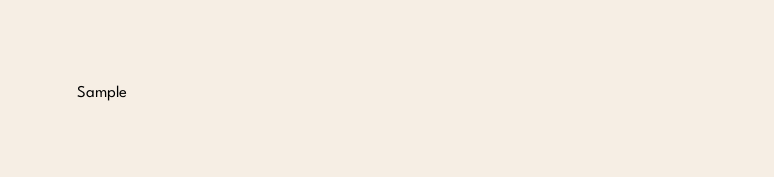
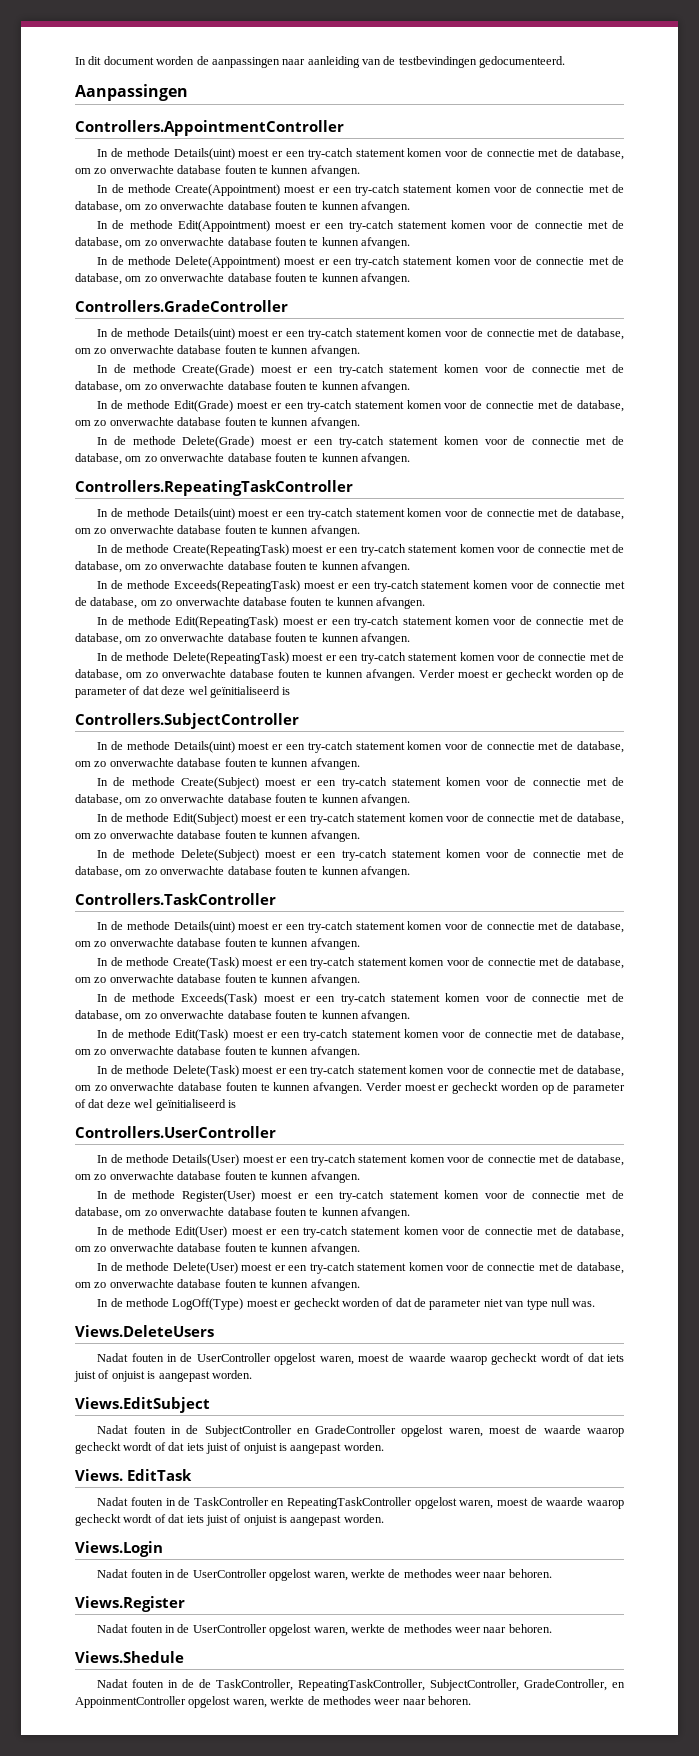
[77,85,127,101] Sample -> [75,56,566,68] [75,84,188,101] [75,120,344,136] [97,148,624,160] [75,165,360,177] [97,184,624,196] [75,201,410,213] [97,220,624,232] [75,237,410,249] [97,256,624,268] [75,273,410,285] [75,300,288,312] [97,328,624,340] [75,345,360,357] [97,364,624,376] [75,381,410,393] [97,400,624,412] [75,417,360,429] [97,436,624,448] [75,453,410,465] [75,480,353,496] [97,508,624,520] [75,525,360,537] [97,544,624,556] [75,561,410,573] [97,580,625,592] [75,597,426,609] [97,616,625,628] [75,633,410,645] [97,652,624,664] [75,669,624,681] [75,686,291,698] [75,713,299,729] [97,741,624,753] [75,758,360,770] [97,777,625,789] [75,794,410,806] [97,813,624,825] [75,830,360,842] [97,849,625,861] [75,866,410,878] [75,893,276,905] [97,921,624,933] [75,938,360,950] [97,957,624,969] [75,974,360,986] [97,993,624,1005] [75,1010,410,1022] [97,1029,625,1041] [75,1046,360,1058] [97,1065,624,1077] [75,1082,625,1094] [75,1099,236,1111] [75,1126,276,1138] [97,1154,625,1166] [75,1171,360,1183] [97,1190,624,1202] [75,1207,410,1219] [97,1226,625,1238] [75,1243,360,1255] [97,1262,624,1274] [75,1279,360,1291] [97,1298,596,1310] [75,1325,214,1337] [97,1353,625,1365] [74,1370,252,1382] [75,1397,210,1413] [97,1425,624,1437] [75,1442,384,1454] [75,1469,192,1481] [97,1497,624,1509] [75,1514,384,1526] [75,1541,163,1557] [97,1569,552,1581] [75,1596,185,1612] [97,1624,552,1636] [75,1651,184,1663] [97,1679,625,1691] [75,1696,471,1708] In dit document worden de aanpassingen naar aanleiding van de testbevindingen gedocumenteerd. // Aanpassingen // Controllers.AppointmentController // In de methode Details(uint) moest er een try-catch statement komen voor de connectie met de database, om zo onverwachte database fouten te kunnen afvangen. // In de methode Create(Appointment) moest er een try-catch statement komen voor de connectie met de database, om zo onverwachte database fouten te kunnen afvangen. // In de methode Edit(Appointment) moest er een try-catch statement komen voor de connectie met de database, om zo onverwachte database fouten te kunnen afvangen. // In de methode Delete(Appointment) moest er een try-catch statement komen voor de connectie met de database, om zo onverwachte database fouten te kunnen afvangen. // Controllers.GradeController // In de methode Details(uint) moest er een try-catch statement komen voor de connectie met de database, om zo onverwachte database fouten te kunnen afvangen. // In de methode Create(Grade) moest er een try-catch statement komen voor de connectie met de database, om zo onverwachte database fouten te kunnen afvangen. // In de methode Edit(Grade) moest er een try-catch statement komen voor de connectie met de database, om zo onverwachte database fouten te kunnen afvangen. // In de methode Delete(Grade) moest er een try-catch statement komen voor de connectie met de database, om zo onverwachte database fouten te kunnen afvangen. // Controllers.RepeatingTaskController // In de methode Details(uint) moest er een try-catch statement komen voor de connectie met de database, om zo onverwachte database fouten te kunnen afvangen. // In de methode Create(RepeatingTask) moest er een try-catch statement komen voor de connectie met de database, om zo onverwachte database fouten te kunnen afvangen. // In de methode Exceeds(RepeatingTask) moest er een try-catch statement komen voor de connectie met de database, om zo onverwachte database fouten te kunnen afvangen. // In de methode Edit(RepeatingTask) moest er een try-catch statement komen voor de connectie met de database, om zo onverwachte database fouten te kunnen afvangen. // In de methode Delete(RepeatingTask) moest er een try-catch statement komen voor de connectie met de database, om zo onverwachte database fouten te kunnen afvangen. Verder moest er gecheckt worden op de parameter of dat deze wel geïnitialiseerd is // Controllers.SubjectController // In de methode Details(uint) moest er een try-catch statement komen voor de connectie met de database, om zo onverwachte database fouten te kunnen afvangen. // In de methode Create(Subject) moest er een try-catch statement komen voor de connectie met de database, om zo onverwachte database fouten te kunnen afvangen. // In de methode Edit(Subject) moest er een try-catch statement komen voor de connectie met de database, om zo onverwachte database fouten te kunnen afvangen. // In de methode Delete(Subject) moest er een try-catch statement komen voor de connectie met de database, om zo onverwachte database fouten te kunnen afvangen. // Controllers.TaskController // In de methode Details(uint) moest er een try-catch statement komen voor de connectie met de database, om zo onverwachte database fouten te kunnen afvangen. // In de methode Create(Task) moest er een try-catch statement komen voor de connectie met de database, om zo onverwachte database fouten te kunnen afvangen. // In de methode Exceeds(Task) moest er een try-catch statement komen voor de connectie met de database, om zo onverwachte database fouten te kunnen afvangen. // In de methode Edit(Task) moest er een try-catch statement komen voor de connectie met de database, om zo onverwachte database fouten te kunnen afvangen. // In de methode Delete(Task) moest er een try-catch statement komen voor de connectie met de database, om zo onverwachte database fouten te kunnen afvangen. Verder moest er gecheckt worden op de parameter of dat deze wel geïnitialiseerd is // Controllers.UserController // In de methode Details(User) moest er een try-catch statement komen voor de connectie met de database, om zo onverwachte database fouten te kunnen afvangen. // In de methode Register(User) moest er een try-catch statement komen voor de connectie met de database, om zo onverwachte database fouten te kunnen afvangen. // In de methode Edit(User) moest er een try-catch statement komen voor de connectie met de database, om zo onverwachte database fouten te kunnen afvangen. // In de methode Delete(User) moest er een try-catch statement komen voor de connectie met de database, om zo onverwachte database fouten te kunnen afvangen. // In de methode LogOff(Type) moest er gecheckt worden of dat de parameter niet van type null was. // Views.DeleteUsers // Nadat fouten in de UserController opgelost waren, moest de waarde waarop gecheckt wordt of dat iets juist of onjuist is aangepast worden. // Views.EditSubject // Nadat fouten in de SubjectController en GradeController opgelost waren, moest de waarde waarop gecheckt wordt of dat iets juist of onjuist is aangepast worden. // Views. EditTask // Nadat fouten in de TaskController en RepeatingTaskController opgelost waren, moest de waarde waarop gecheckt wordt of dat iets juist of onjuist is aangepast worden. // Views.Login // Nadat fouten in de UserController opgelost waren, werkte de methodes weer naar behoren. // Views.Register // Nadat fouten in de UserController opgelost waren, werkte de methodes weer naar behoren. // Views.Shedule // Nadat fouten in de de TaskController, RepeatingTaskController, SubjectController, GradeController, en AppoinmentController opgelost waren, werkte de methodes weer naar behoren.

